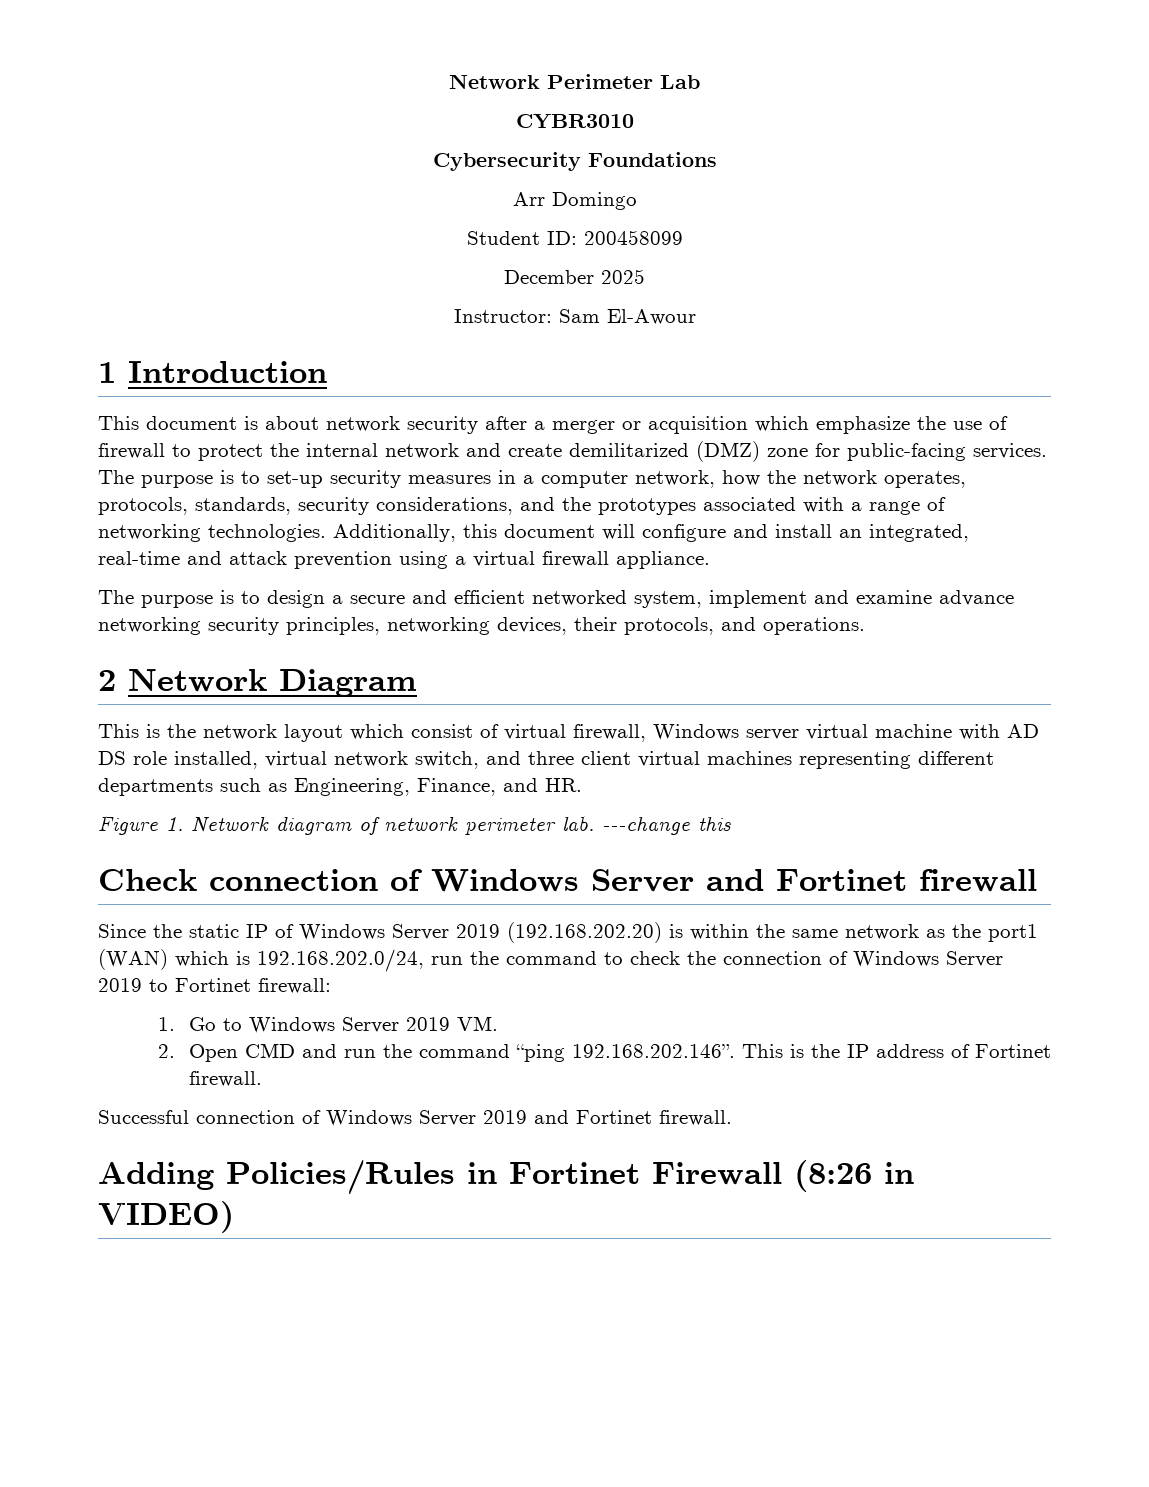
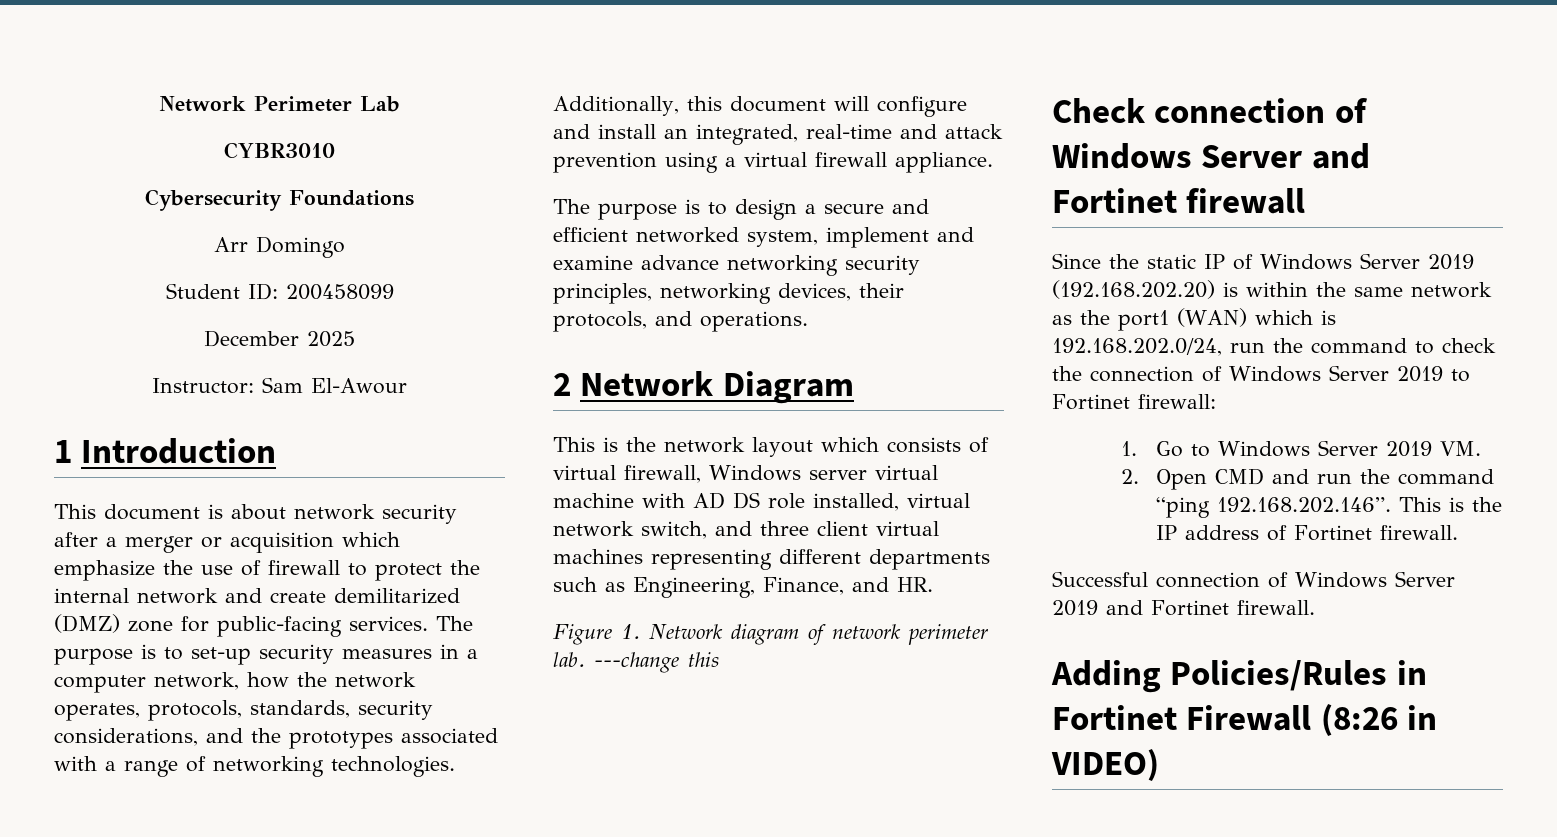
[411,724,473,738] consist -> [887,437,961,453] consists

